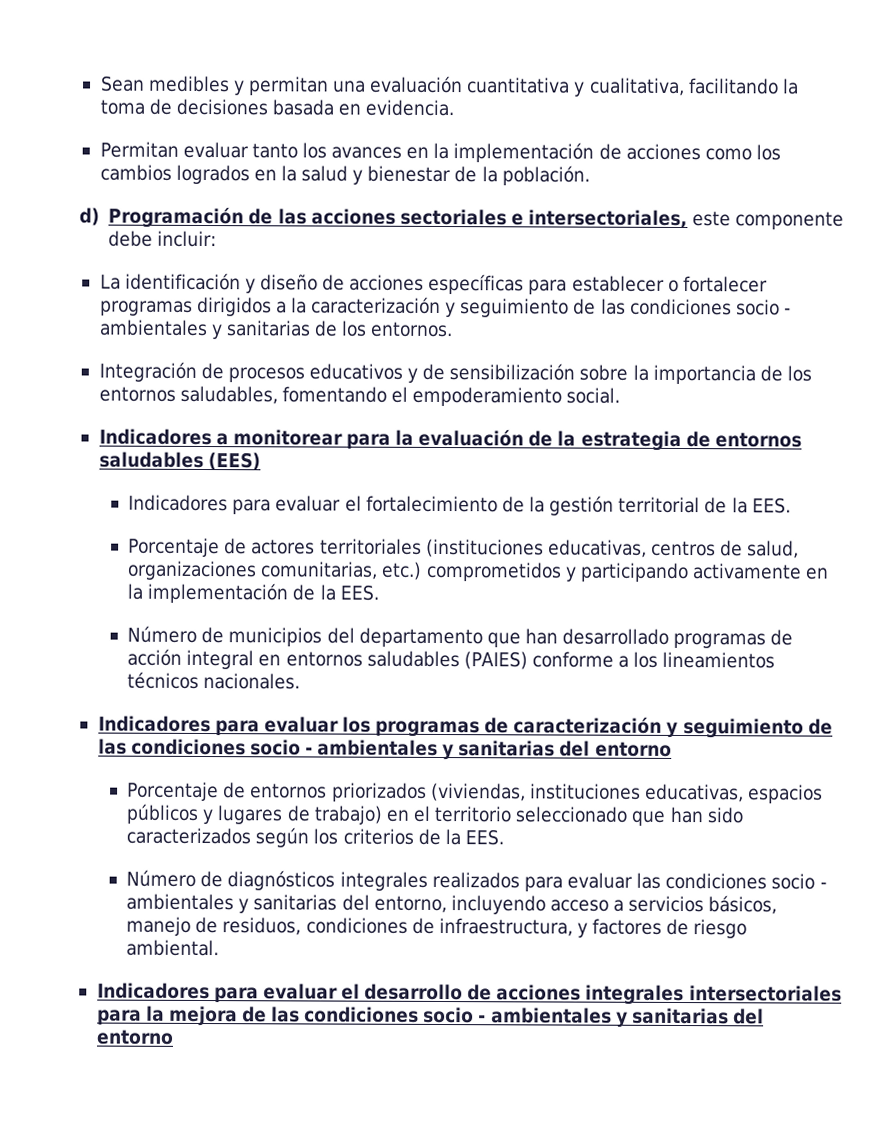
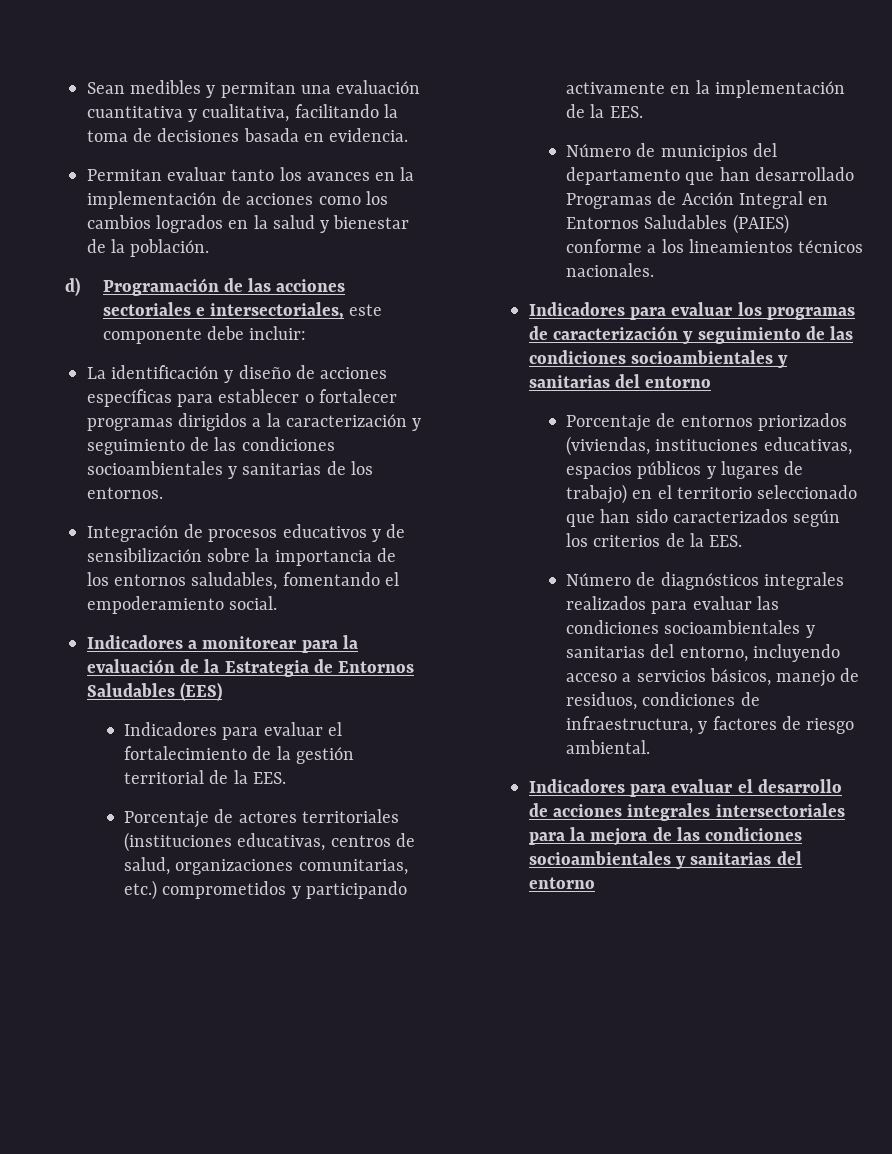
[735,299,791,316] [98,319,208,337] socio - ambientales -> [86,461,223,475] socioambientales
[580,430,802,452] [98,451,204,469] estrategia de entornos saludables -> [224,659,415,677] [86,683,175,697] Estrategia de Entornos Saludables
[673,629,794,649] [127,648,460,670] programas de acción integral en entornos saludables -> [566,191,829,209] [566,215,728,229] Programas de Acción Integral en Entornos Saludables
[249,739,439,756] socio - ambientales -> [631,350,774,364] socioambientales
[771,873,827,890] [126,893,235,911] socio - ambientales -> [664,620,801,634] socioambientales
[423,1006,612,1024] socio - ambientales -> [528,851,671,865] socioambientales

